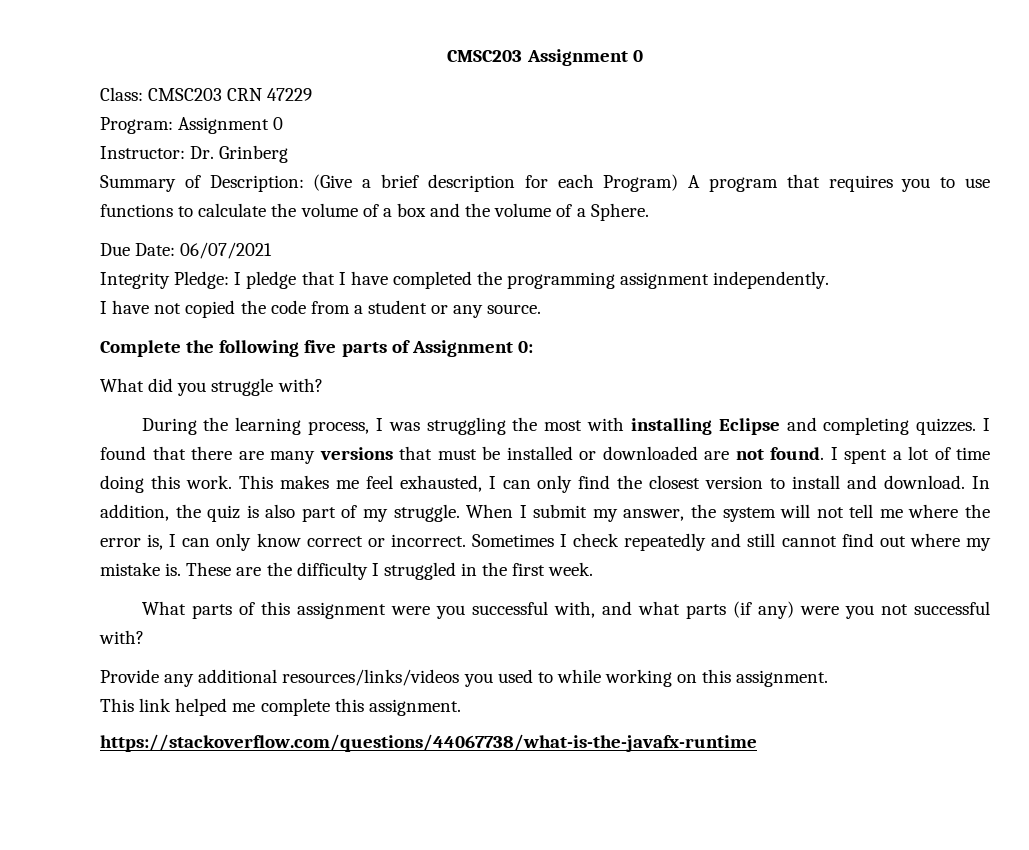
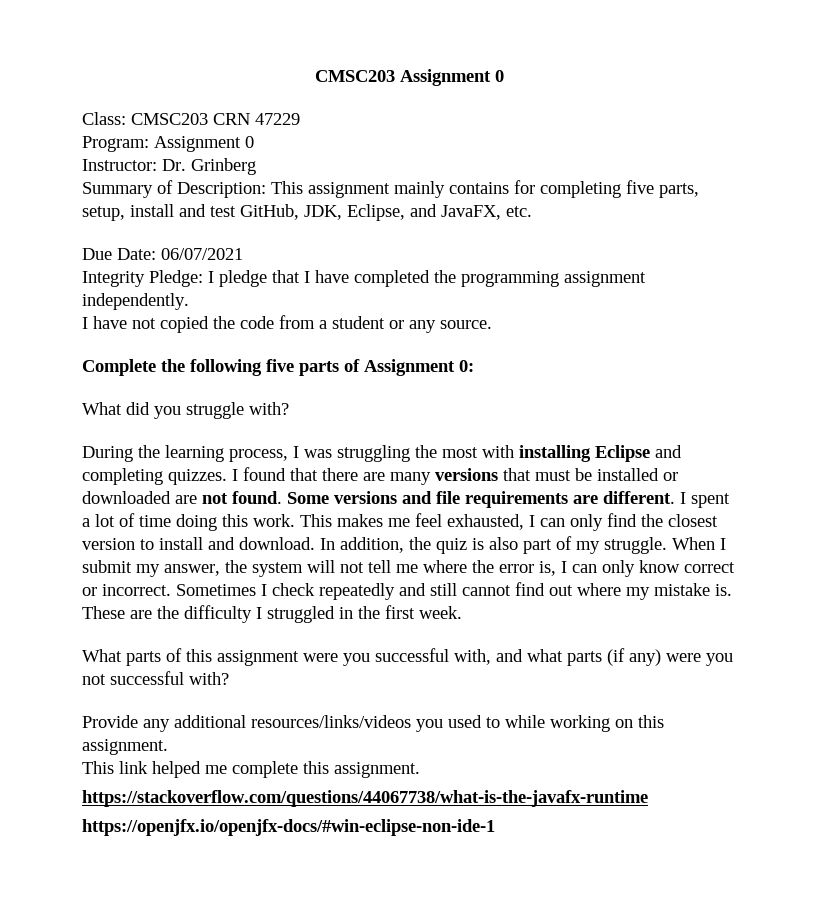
[313,174,990,192] [100,203,649,221] (Give a brief description for each Program) A program that requires you to use functions to calculate the volume of a box and the volume of a Sphere. -> [271,180,699,198] [82,204,532,221] This assignment mainly contains for completing five parts, setup, install and test GitHub, JDK, Eclipse, and JavaFX, etc.
(824, 453) none -> [287,491,675,508] Some versions and file requirements are different.
(757, 743) none -> [82,819,495,836] // https://openjfx.io/openjfx-docs/#win-eclipse-non-ide-1

